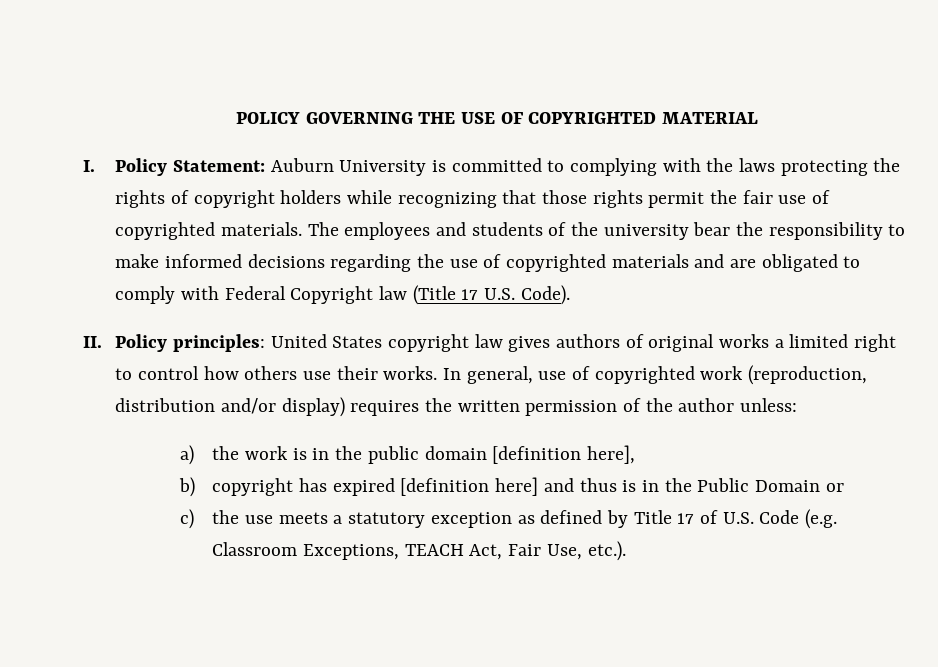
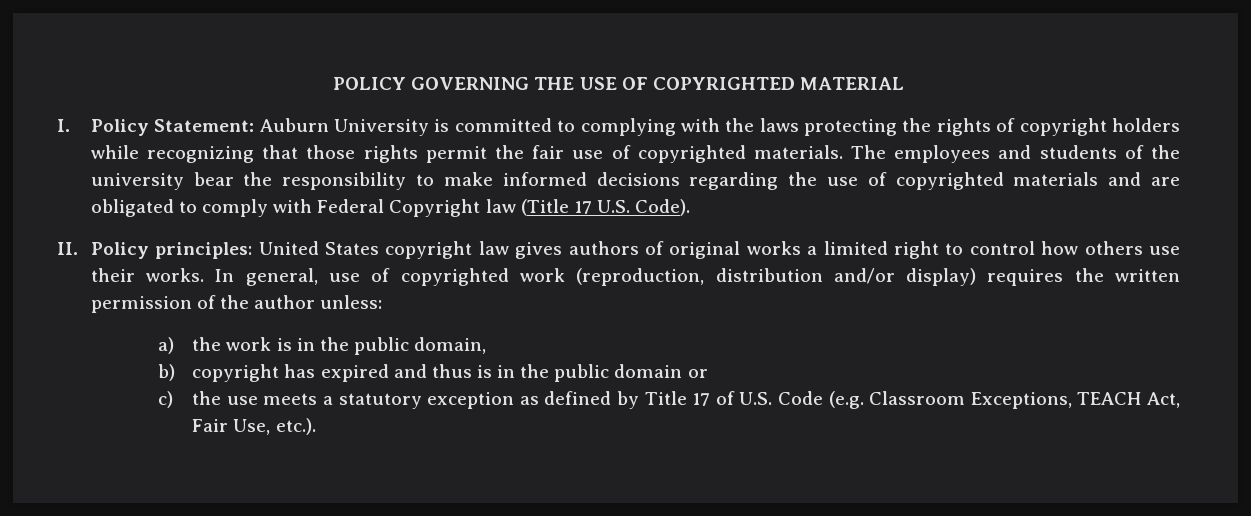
[424,445,635,464] domain [definition here], -> [414,337,487,354] domain,
[400,477,539,496] [definition here] -> (389, 373) none
[697,478,820,492] Public Domain -> [554,364,683,382] public domain

